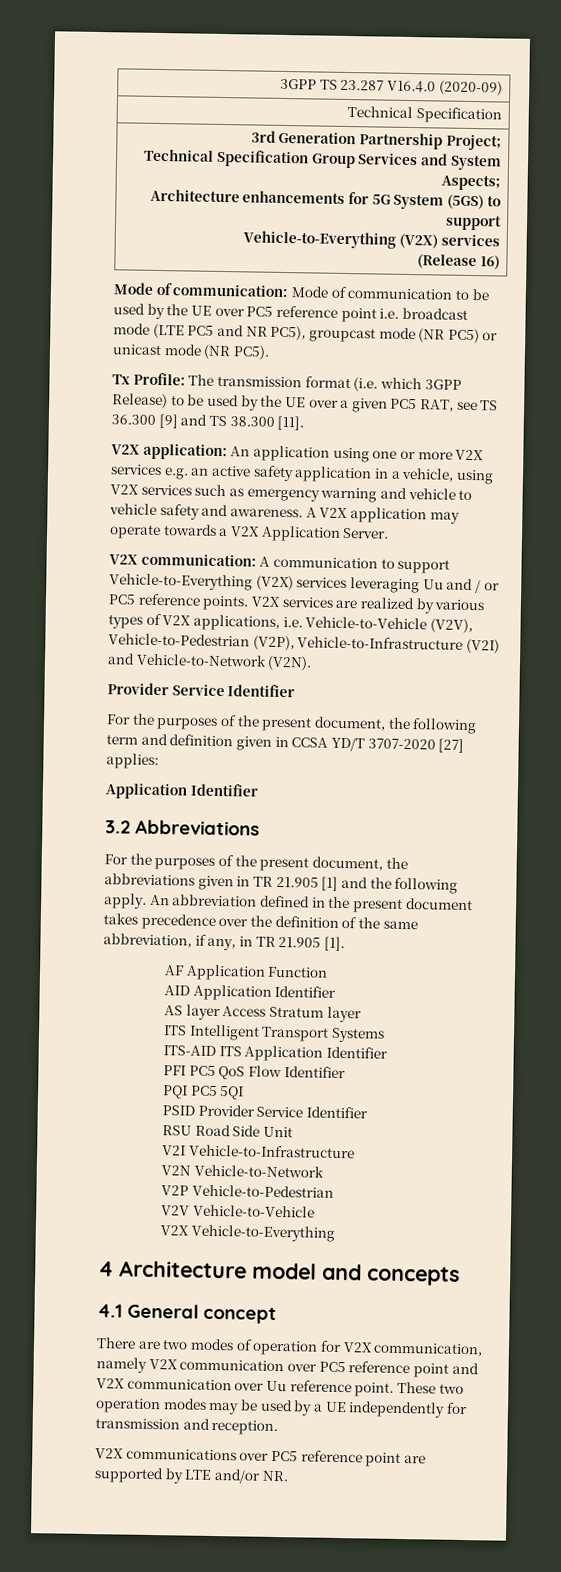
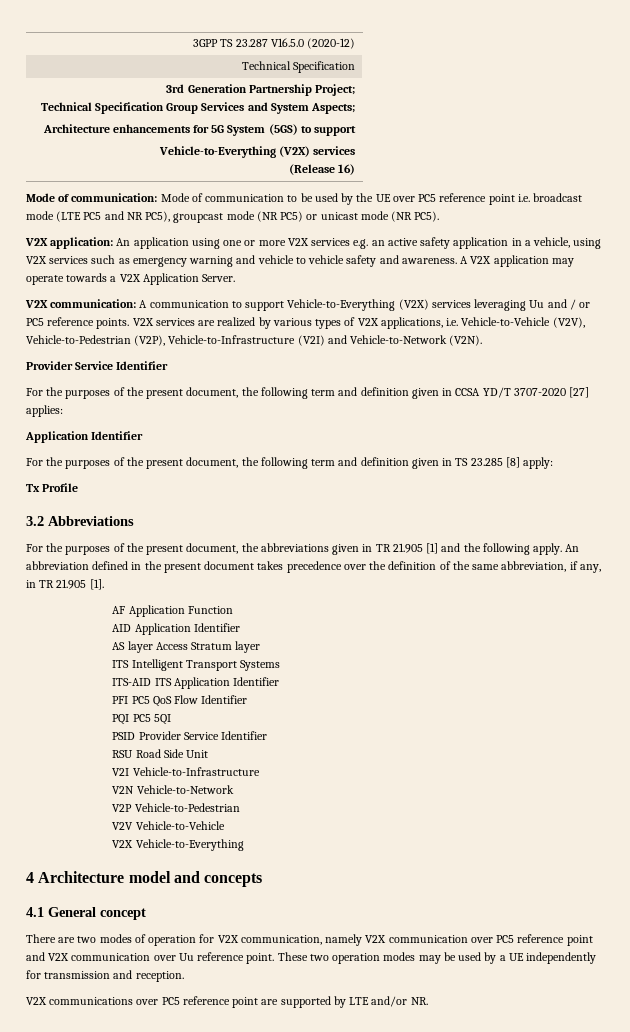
[387,80,503,96] V16.4.0 (2020-09) -> [270,38,356,49] V16.5.0 (2020-12)
[112,372,462,392] [112,393,499,413] [111,414,305,431] // Tx Profile: The transmission format (i.e. which 3GPP Release) to be used by the UE over a given PC5 RAT, see TS 36.300 [9] and TS 38.300 [11]. -> (440, 216) none
(259, 790) none -> [26,457,554,469] [26,483,79,492] // For the purposes of the present document, the following term and definition given in TS 23.285 [8] apply: // Tx Profile

